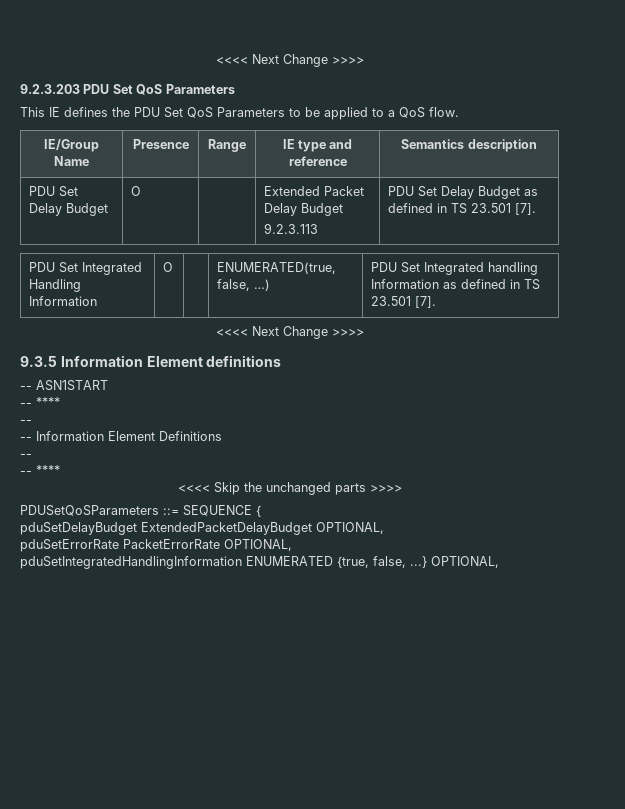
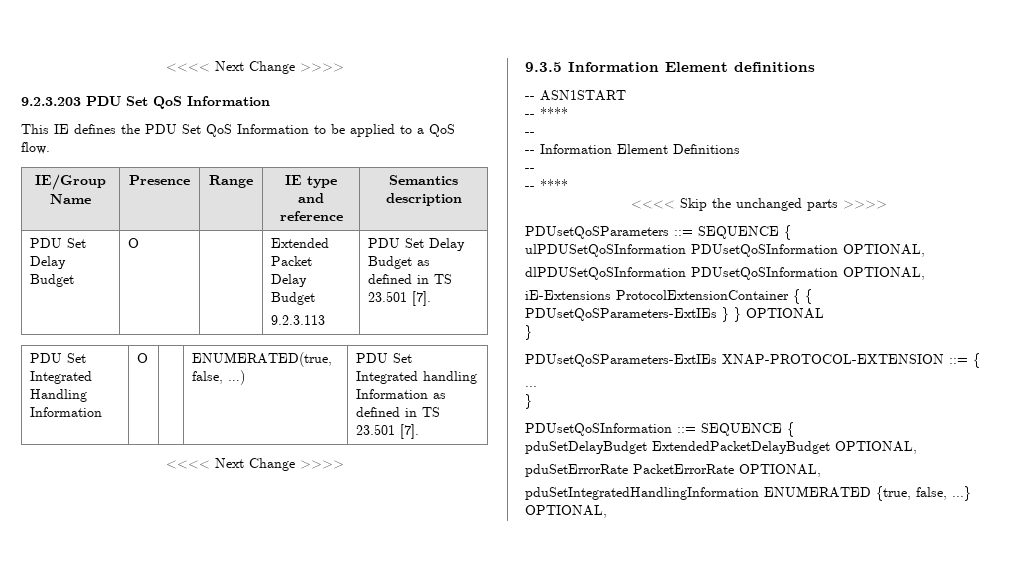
[165,84,235,94] Parameters -> [187,96,270,106] Information
[217,107,285,117] Parameters -> [237,124,309,134] Information
[20,505,159,516] PDUSetQoSParameters -> [525,225,791,240] [525,244,925,257] [525,267,925,280] [525,289,812,304] [525,307,824,322] [525,325,532,340] [525,353,980,368] [525,386,537,387] [525,394,532,409] [525,423,672,436] PDUsetQoSParameters ::= SEQUENCE { // ulPDUSetQoSInformation PDUsetQoSInformation OPTIONAL, // dlPDUSetQoSInformation PDUsetQoSInformation OPTIONAL, // iE-Extensions ProtocolExtensionContainer { { PDUsetQoSParameters-ExtIEs } } OPTIONAL // } // PDUsetQoSParameters-ExtIEs XNAP-PROTOCOL-EXTENSION ::= { // ... // } // PDUsetQoSInformation

